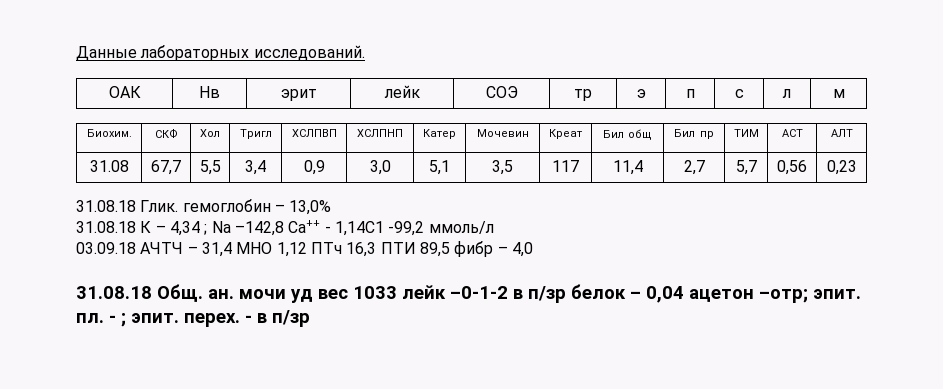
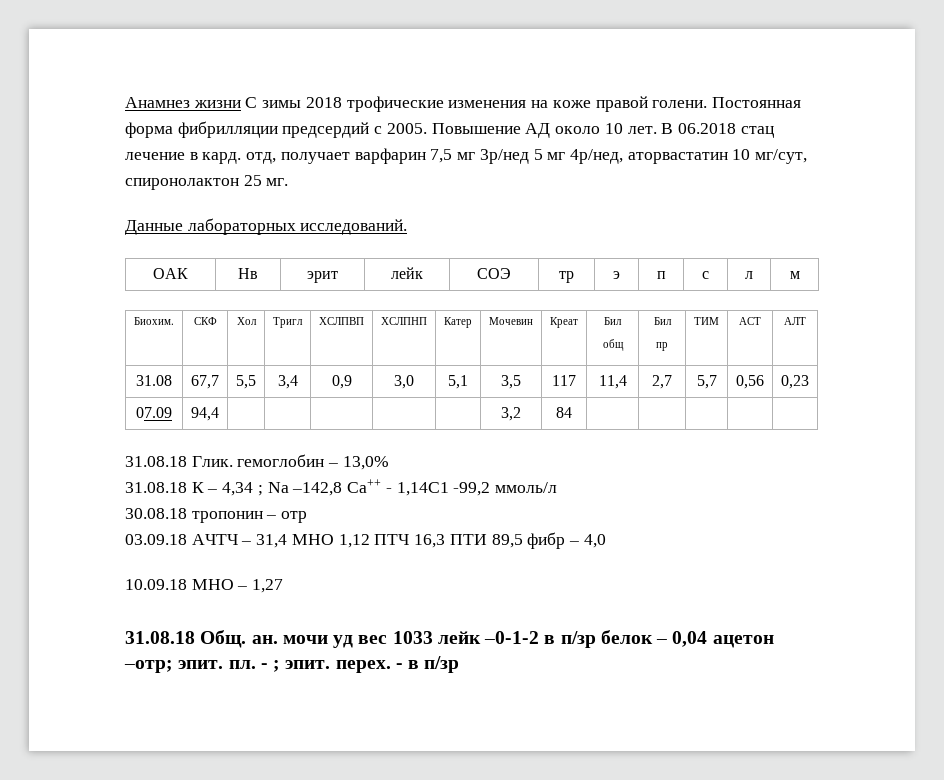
(76, 53) none -> [125,96,801,112] [125,121,774,138] [125,148,808,164] [125,175,289,190] Анамнез жизни С зимы 2018 трофические изменения на коже правой голени. Постоянная форма фибрилляции предсердий с 2005. Повышение АД около 10 лет. В 06.2018 стац лечение в кард. отд, получает варфарин 7,5 мг 3р/нед 5 мг 4р/нед, аторвастатин 10 мг/сут, спиронолактон 25 мг. //
(857, 167) none -> [136,407,172,418] [191,407,219,421] [501,407,521,421] [556,407,572,418] // 07.09 | 94,4 | | | | | | 3,2 | 84 | | | | |
(494, 227) none -> [125,508,308,523] // 30.08.18 тропонин – отр
[310,242,342,254] ПТч -> [374,534,410,545] ПТЧ
(533, 249) none -> [125,579,284,593] // 10.09.18 МНО – 1,27

